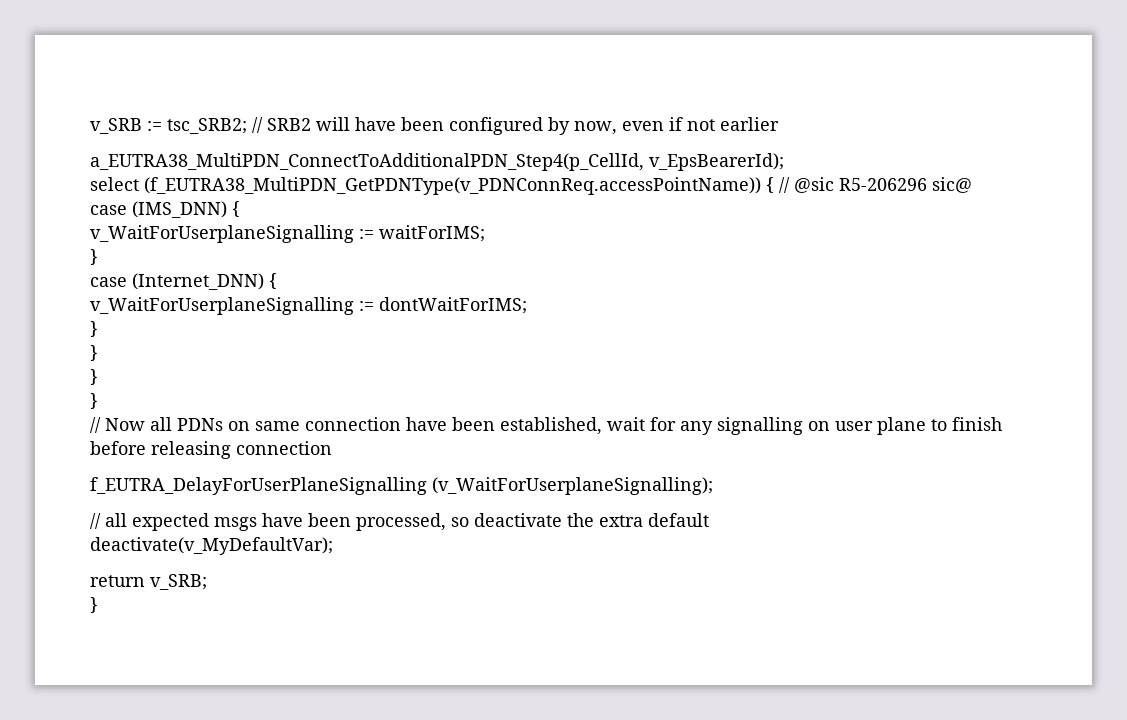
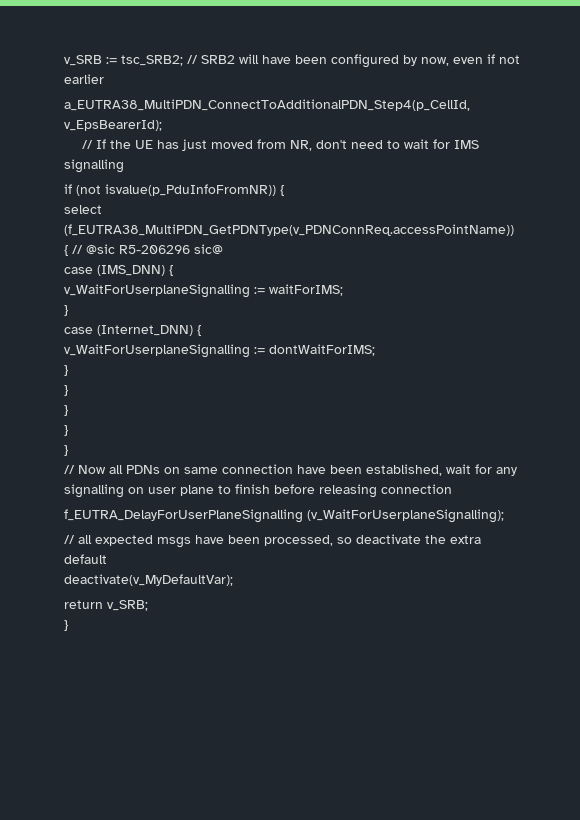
(784, 162) none -> [82,139,480,151] [64,159,124,173] [64,184,284,196] // // If the UE has just moved from NR, don't need to wait for IMS signalling // if (not isvalue(p_PduInfoFromNR)) {
(98, 401) none -> [64,445,68,456] // }

